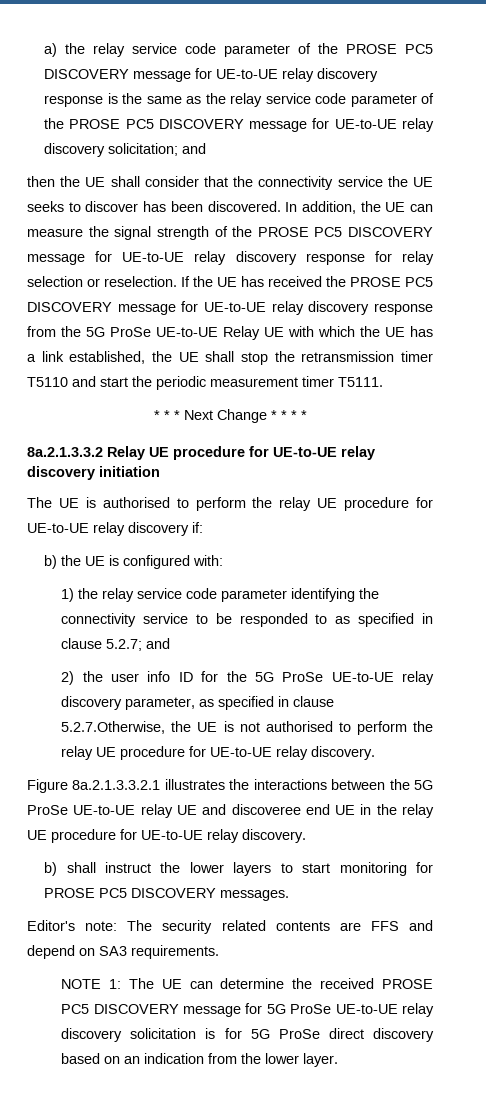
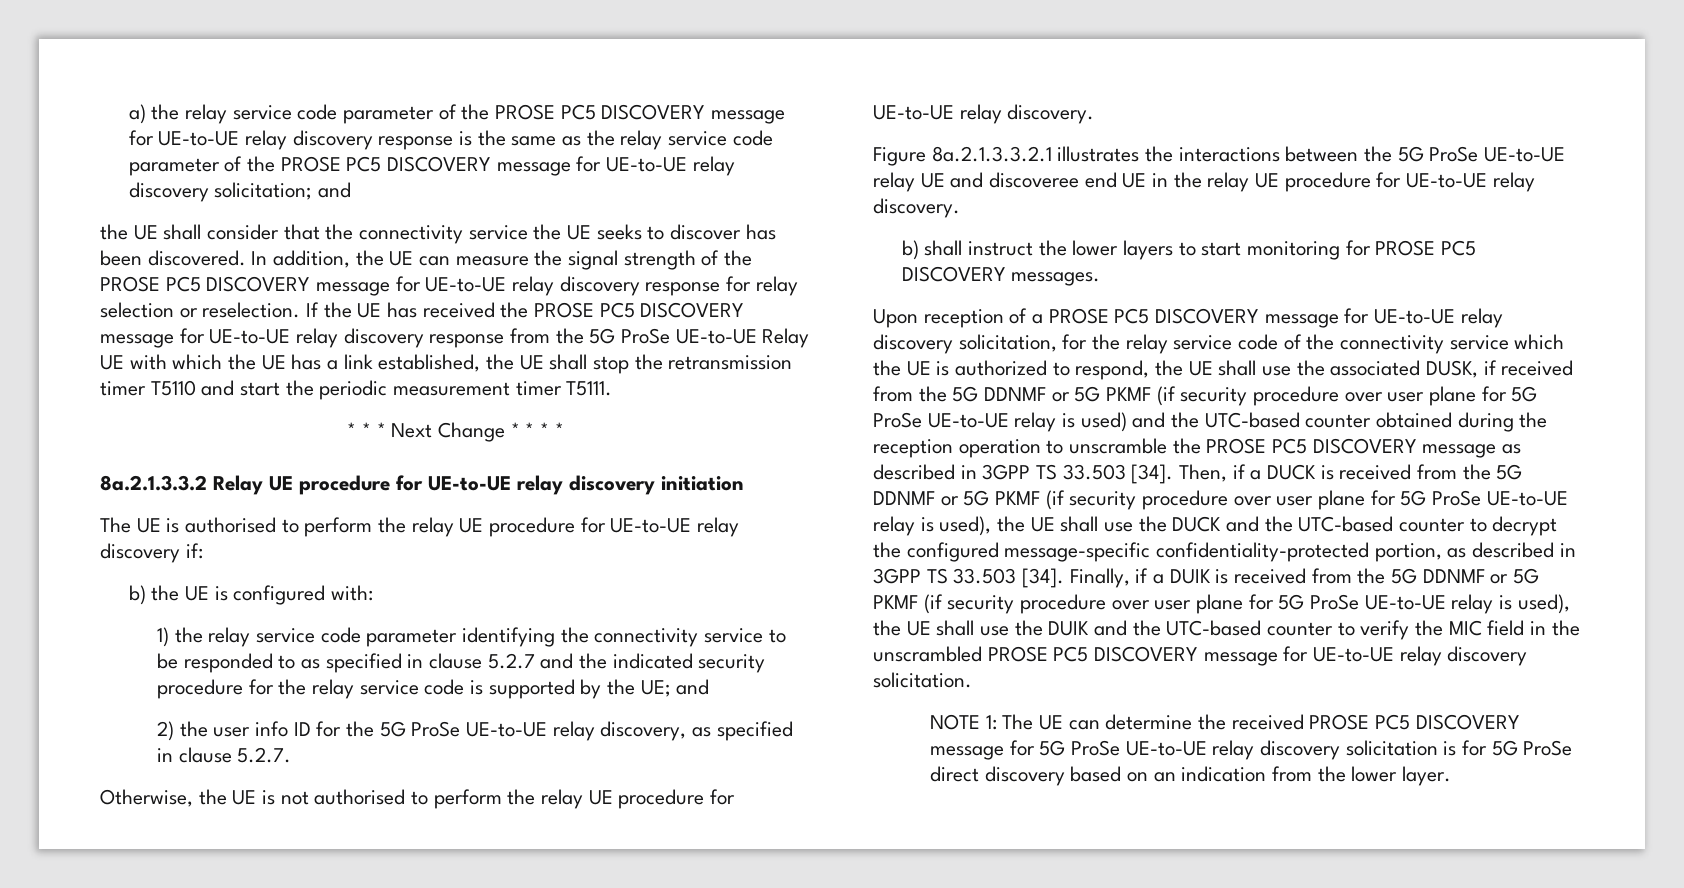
[27,176,55,187] then -> (351, 190) none
[106,639,143,651] 5.2.7; -> [487,653,766,673] [157,679,671,699] 5.2.7 and the indicated security procedure for the relay service code is supported by the UE;
[61,696,335,710] [61,721,166,734] discovery parameter, as specified in clause 5.2.7.Otherwise, -> [600,721,793,741] [157,747,292,763] [100,789,193,807] discovery, as specified in clause 5.2.7. // Otherwise,
[27,920,433,934] [27,945,219,959] Editor's note: The security related contents are FFS and depend on SA3 requirements. -> [873,308,1503,328] [873,334,1565,354] [873,360,1574,380] [873,386,1538,406] [873,412,1548,432] [873,438,1522,458] [873,464,1523,484] [873,490,1568,510] [873,516,1558,536] [873,542,1576,562] [873,568,1540,588] [873,594,1570,614] [873,620,1580,640] [873,646,1528,666] [873,672,972,688] Upon reception of a PROSE PC5 DISCOVERY message for UE-to-UE relay discovery solicitation, for the relay service code of the connectivity service which the UE is authorized to respond, the UE shall use the associated DUSK, if received from the 5G DDNMF or 5G PKMF (if security procedure over user plane for 5G ProSe UE-to-UE relay is used) and the UTC-based counter obtained during the reception operation to unscramble the PROSE PC5 DISCOVERY message as described in 3GPP TS 33.503 [34]. Then, if a DUCK is received from the 5G DDNMF or 5G PKMF (if security procedure over user plane for 5G ProSe UE-to-UE relay is used), the UE shall use the DUCK and the UTC-based counter to decrypt the configured message-specific confidentiality-protected portion, as described in 3GPP TS 33.503 [34]. Finally, if a DUIK is received from the 5G DDNMF or 5G PKMF (if security procedure over user plane for 5G ProSe UE-to-UE relay is used), the UE shall use the DUIK and the UTC-based counter to verify the MIC field in the unscrambled PROSE PC5 DISCOVERY message for UE-to-UE relay discovery solicitation.

